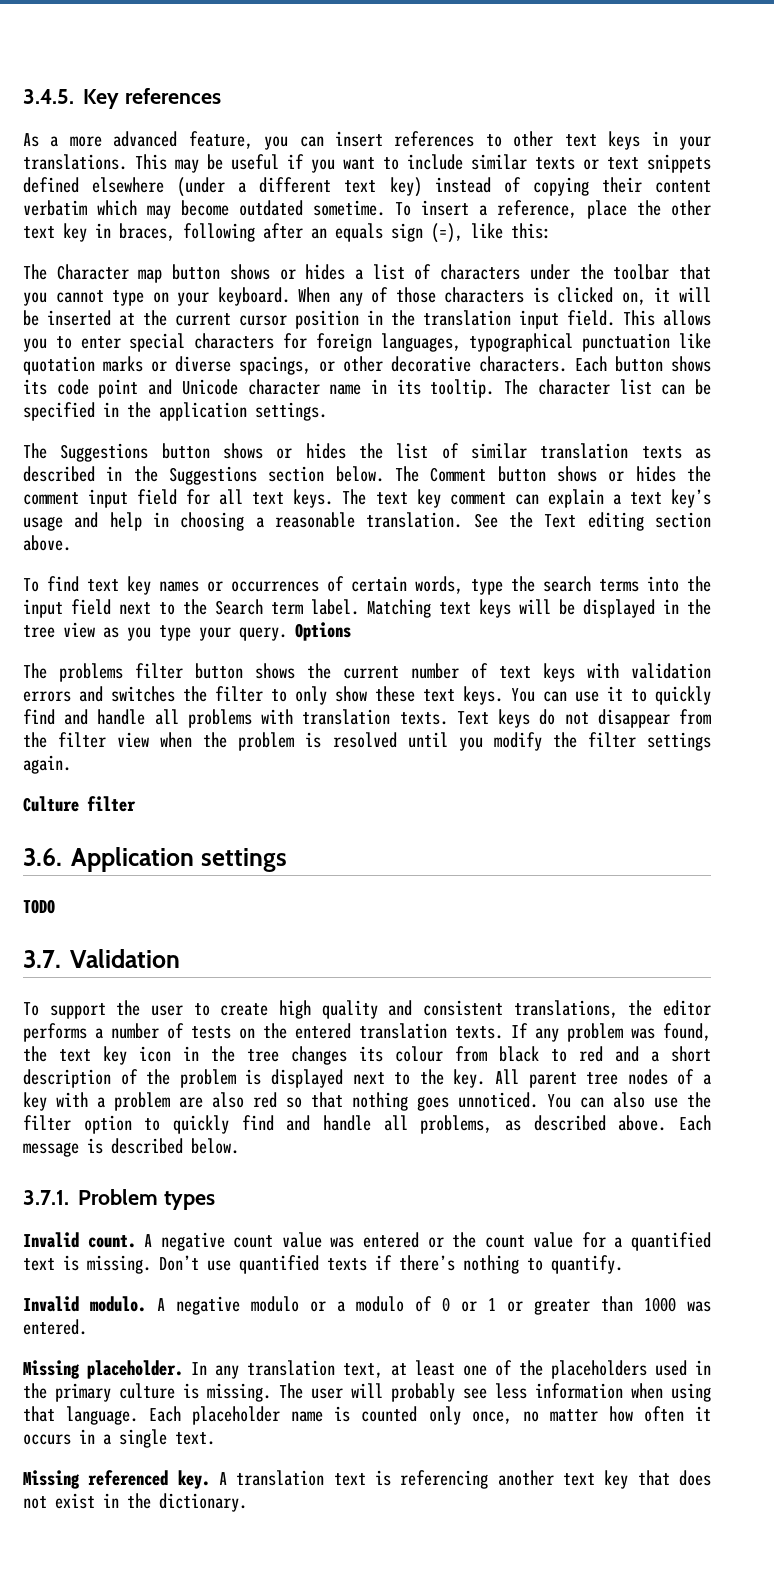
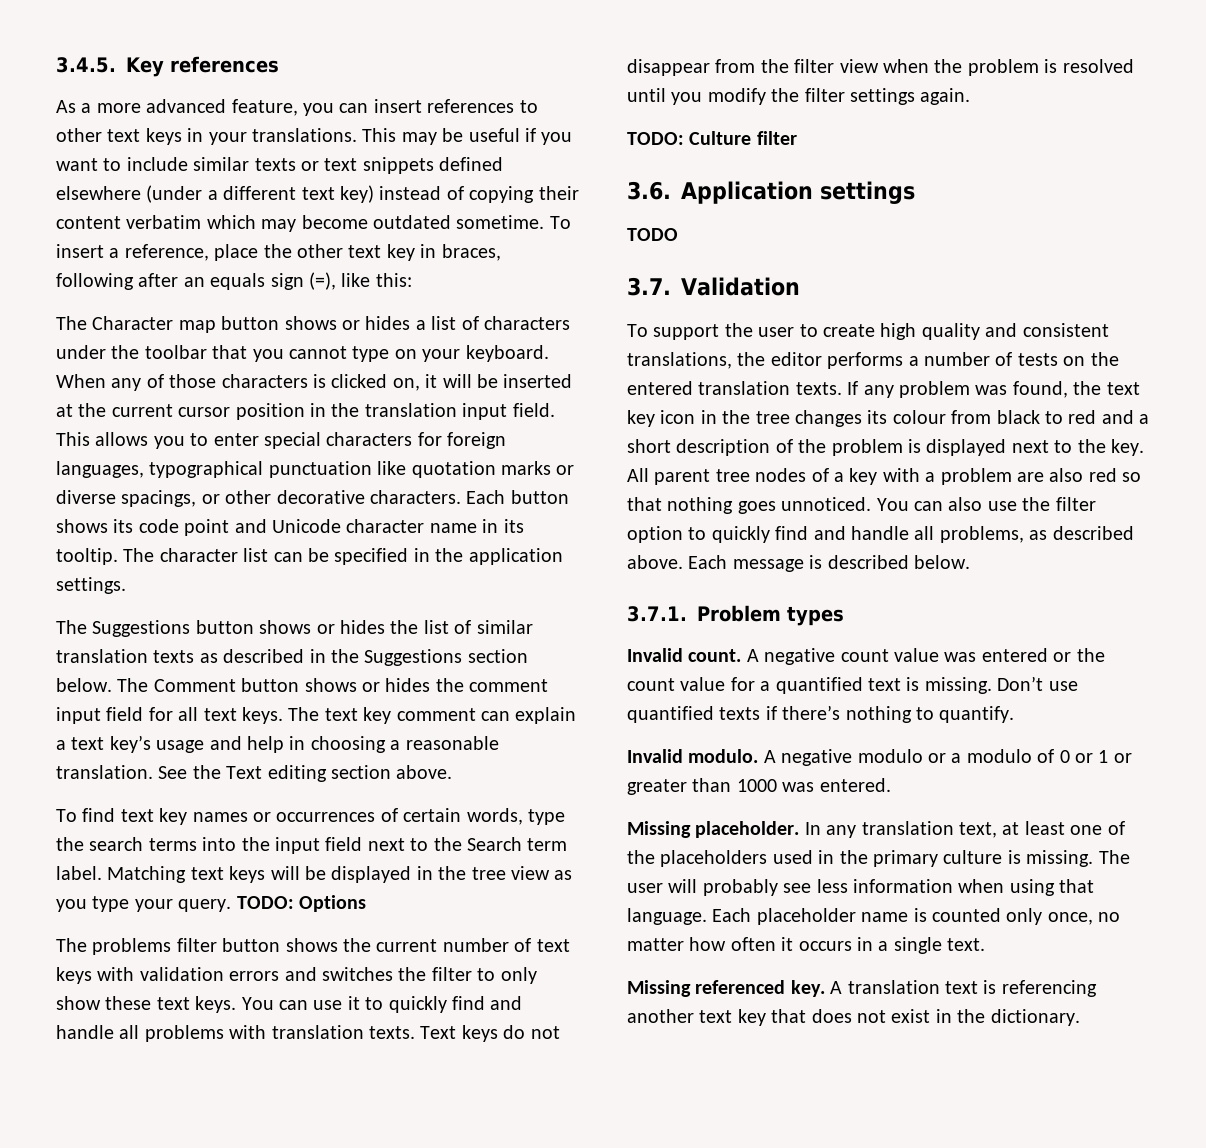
(287, 634) none -> [236,896,294,909] TODO:
(71, 764) none -> [627,132,684,145] TODO:

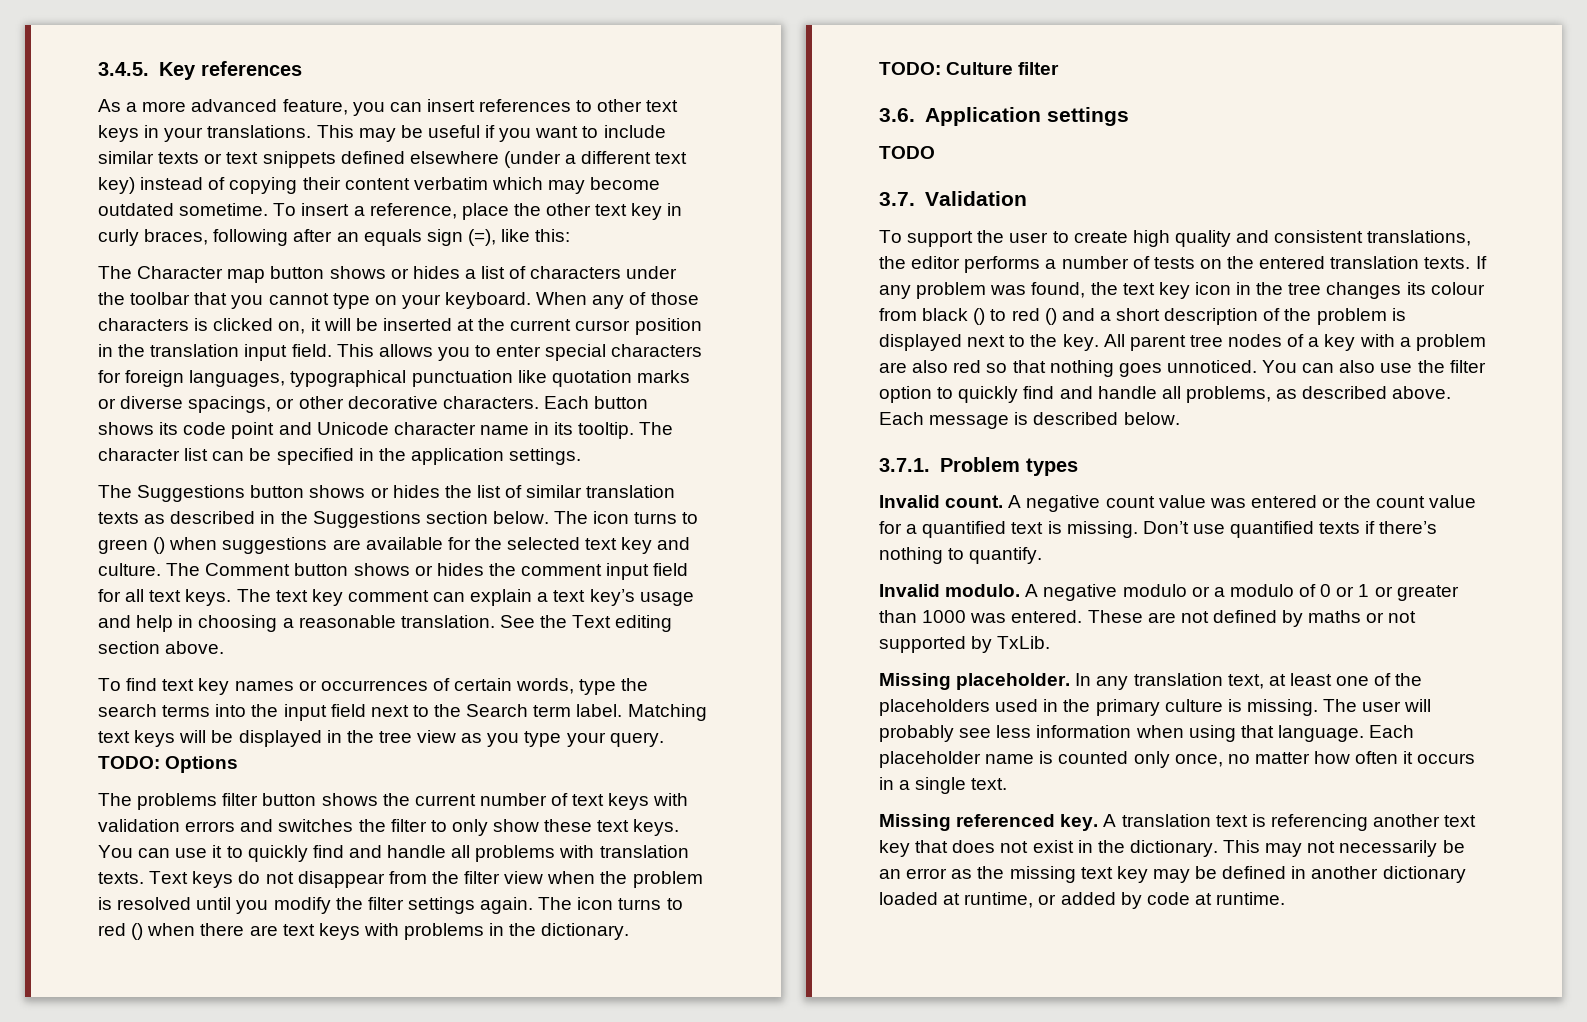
(437, 251) none -> [98,229,139,246] curly
(149, 685) none -> [593,511,699,524] [98,537,691,554] [98,563,201,576] icon turns to green () when suggestions are available for the selected text key and culture. The
(971, 96) none -> [538,897,683,910] [98,923,630,940] The icon turns to red () when there are text keys with problems in the dictionary.
[1045,410,1097,424] to red -> [973,308,1057,325] () to red ()
(891, 785) none -> [1087,610,1417,627] [879,636,1051,653] These are not defined by maths or not supported by TxLib.
(1080, 1017) none -> [1223,840,1465,857] [879,866,1466,883] [879,892,1286,909] This may not necessarily be an error as the missing text key may be defined in another dictionary loaded at runtime, or added by code at runtime.

